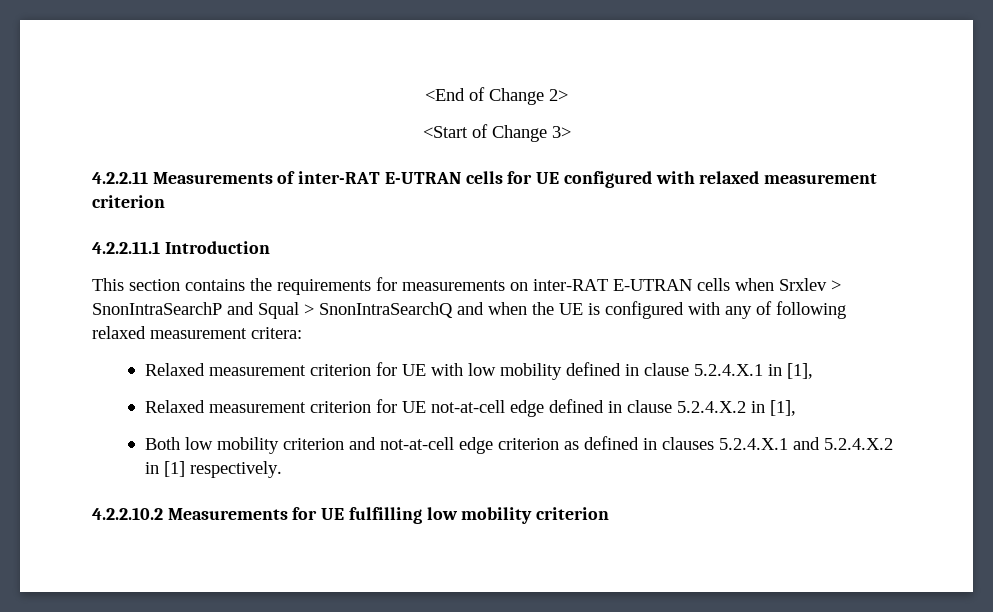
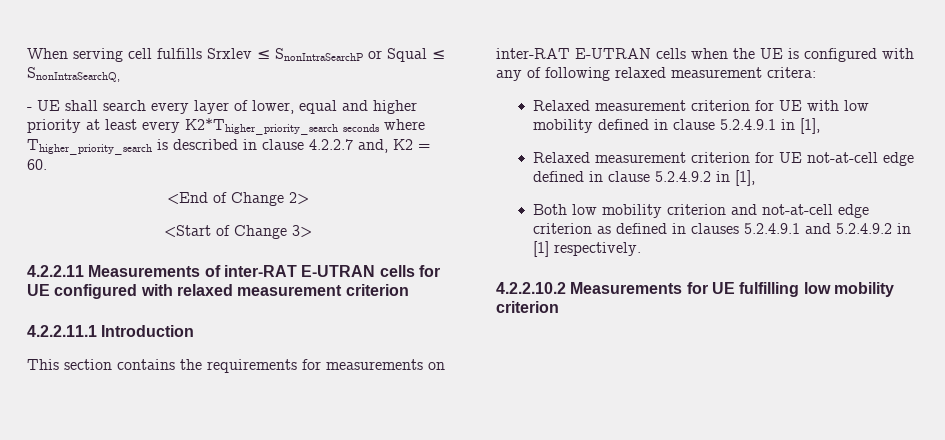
(425, 94) none -> [27,48,445,62] [27,67,120,82] [27,100,417,114] [27,118,425,135] [27,139,430,155] [27,159,47,170] When serving cell fulfills Srxlev ≤ SnonIntraSearchP or Squal ≤ SnonIntraSearchQ, // - UE shall search every layer of lower, equal and higher priority at least every K2*Thigher_priority_search seconds where Thigher_priority_search is described in clause 4.2.2.7 and, K2 = 60. //
[779,278,841,291] [92,302,527,319] Srxlev > SnonIntraSearchP and Squal > SnonIntraSearchQ and when -> (728, 53) none
[693,364,763,376] 5.2.4.X.1 -> [720,119,777,130] 5.2.4.9.1
[676,401,746,413] 5.2.4.X.2 -> [655,171,712,182] 5.2.4.9.2
[718,437,893,450] 5.2.4.X.1 and 5.2.4.X.2 -> [744,223,893,234] 5.2.4.9.1 and 5.2.4.9.2

